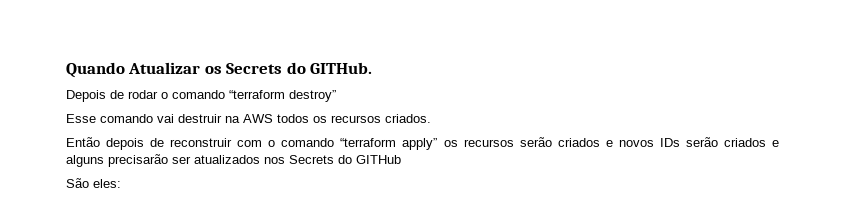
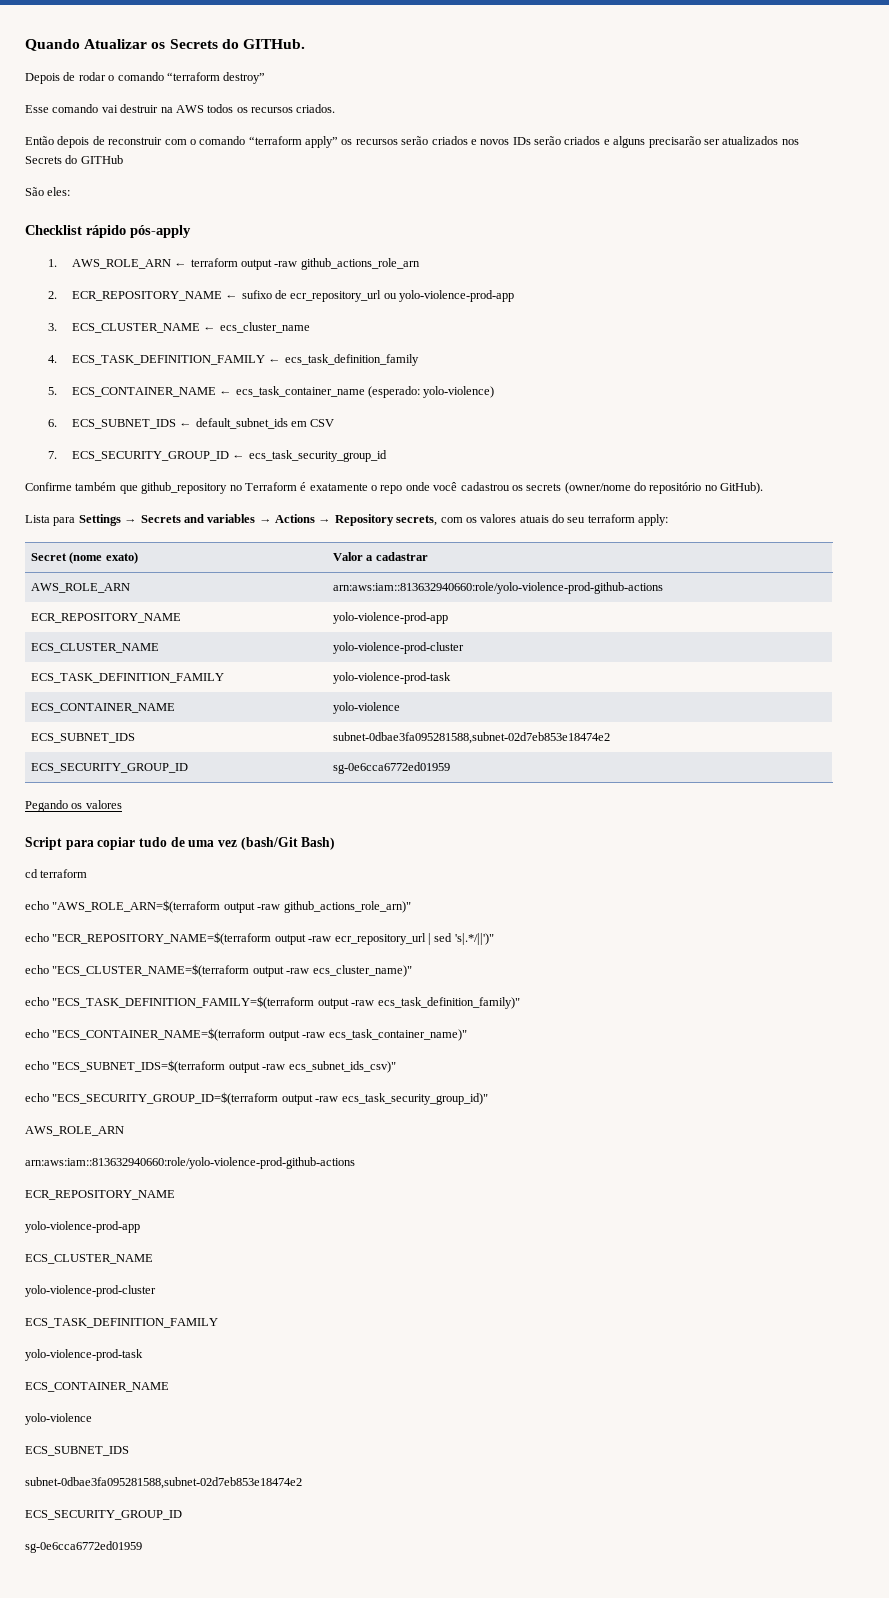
(121, 183) none -> [25,225,191,238] [48,258,420,270] [48,290,515,302] [48,322,310,333] [48,354,419,366] [48,386,495,398] [48,418,335,429] [48,450,387,462] [25,482,764,494] [25,514,669,526] [30,552,138,564] [332,552,428,561] [30,583,130,593] [332,582,663,594] [30,613,181,623] [332,612,448,624] [30,643,159,653] [332,642,464,654] [30,673,224,683] [332,672,451,684] [30,703,175,713] [332,702,400,714] [30,733,135,743] [332,732,610,744] [30,763,188,773] [332,762,450,774] [25,800,122,812] [25,837,336,850] [25,869,88,878] [25,900,411,913] [25,932,494,945] [25,964,412,977] [25,996,520,1009] [25,1028,467,1041] [25,1060,396,1073] [25,1092,488,1105] [25,1126,124,1136] [25,1157,355,1169] [25,1190,175,1200] [25,1221,140,1233] [25,1254,153,1264] [25,1285,156,1297] [25,1318,218,1328] [25,1349,143,1361] [25,1382,169,1392] [25,1413,92,1425] [25,1446,129,1456] [25,1477,302,1489] [25,1510,182,1520] [25,1541,142,1553] // Checklist rápido pós-apply // 1. AWS_ROLE_ARN ← terraform output -raw github_actions_role_arn // 2. ECR_REPOSITORY_NAME ← sufixo de ecr_repository_url ou yolo-violence-prod-app // 3. ECS_CLUSTER_NAME ← ecs_cluster_name // 4. ECS_TASK_DEFINITION_FAMILY ← ecs_task_definition_family // 5. ECS_CONTAINER_NAME ← ecs_task_container_name (esperado: yolo-violence) // 6. ECS_SUBNET_IDS ← default_subnet_ids em CSV // 7. ECS_SECURITY_GROUP_ID ← ecs_task_security_group_id // Confirme também que github_repository no Terraform é exatamente o repo onde você cadastrou os secrets (owner/nome do repositório no GitHub). // Lista para Settings → Secrets and variables → Actions → Repository secrets, com os valores atuais do seu terraform apply: // Secret (nome exato) | Valor a cadastrar // AWS_ROLE_ARN | arn:aws:iam::813632940660:role/yolo-violence-prod-github-actions // ECR_REPOSITORY_NAME | yolo-violence-prod-app // ECS_CLUSTER_NAME | yolo-violence-prod-cluster // ECS_TASK_DEFINITION_FAMILY | yolo-violence-prod-task // ECS_CONTAINER_NAME | yolo-violence // ECS_SUBNET_IDS | subnet-0dbae3fa095281588,subnet-02d7eb853e18474e2 // ECS_SECURITY_GROUP_ID | sg-0e6cca6772ed01959 // Pegando os valores // Script para copiar tudo de uma vez (bash/Git Bash) // cd terraform // echo "AWS_ROLE_ARN=$(terraform output -raw github_actions_role_arn)" // echo "ECR_REPOSITORY_NAME=$(terraform output -raw ecr_repository_url | sed 's|.*/||')" // echo "ECS_CLUSTER_NAME=$(terraform output -raw ecs_cluster_name)" // echo "ECS_TASK_DEFINITION_FAMILY=$(terraform output -raw ecs_task_definition_family)" // echo "ECS_CONTAINER_NAME=$(terraform output -raw ecs_task_container_name)" // echo "ECS_SUBNET_IDS=$(terraform output -raw ecs_subnet_ids_csv)" // echo "ECS_SECURITY_GROUP_ID=$(terraform output -raw ecs_task_security_group_id)" // AWS_ROLE_ARN // arn:aws:iam::813632940660:role/yolo-violence-prod-github-actions // ECR_REPOSITORY_NAME // yolo-violence-prod-app // ECS_CLUSTER_NAME // yolo-violence-prod-cluster // ECS_TASK_DEFINITION_FAMILY // yolo-violence-prod-task // ECS_CONTAINER_NAME // yolo-violence // ECS_SUBNET_IDS // subnet-0dbae3fa095281588,subnet-02d7eb853e18474e2 // ECS_SECURITY_GROUP_ID // sg-0e6cca6772ed01959

